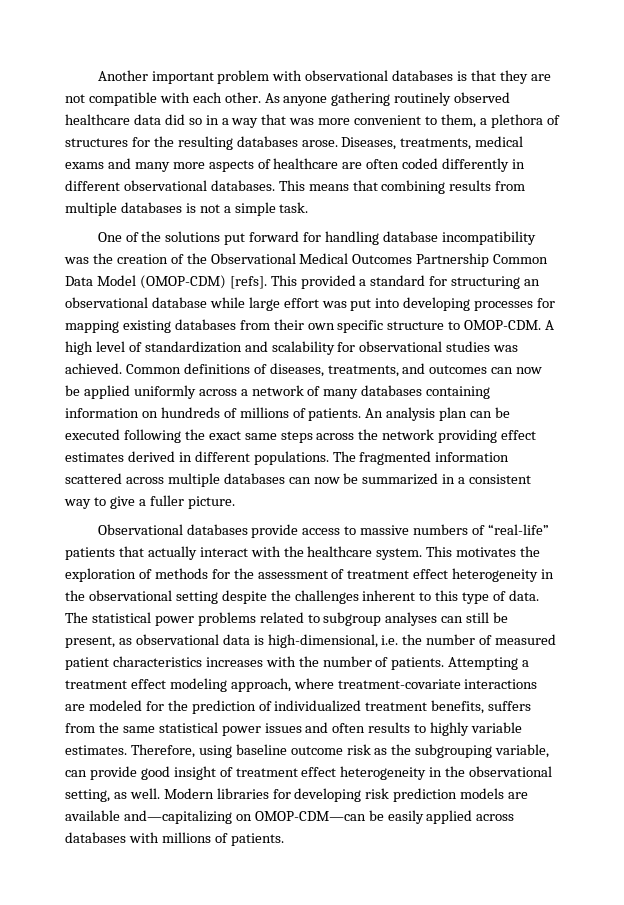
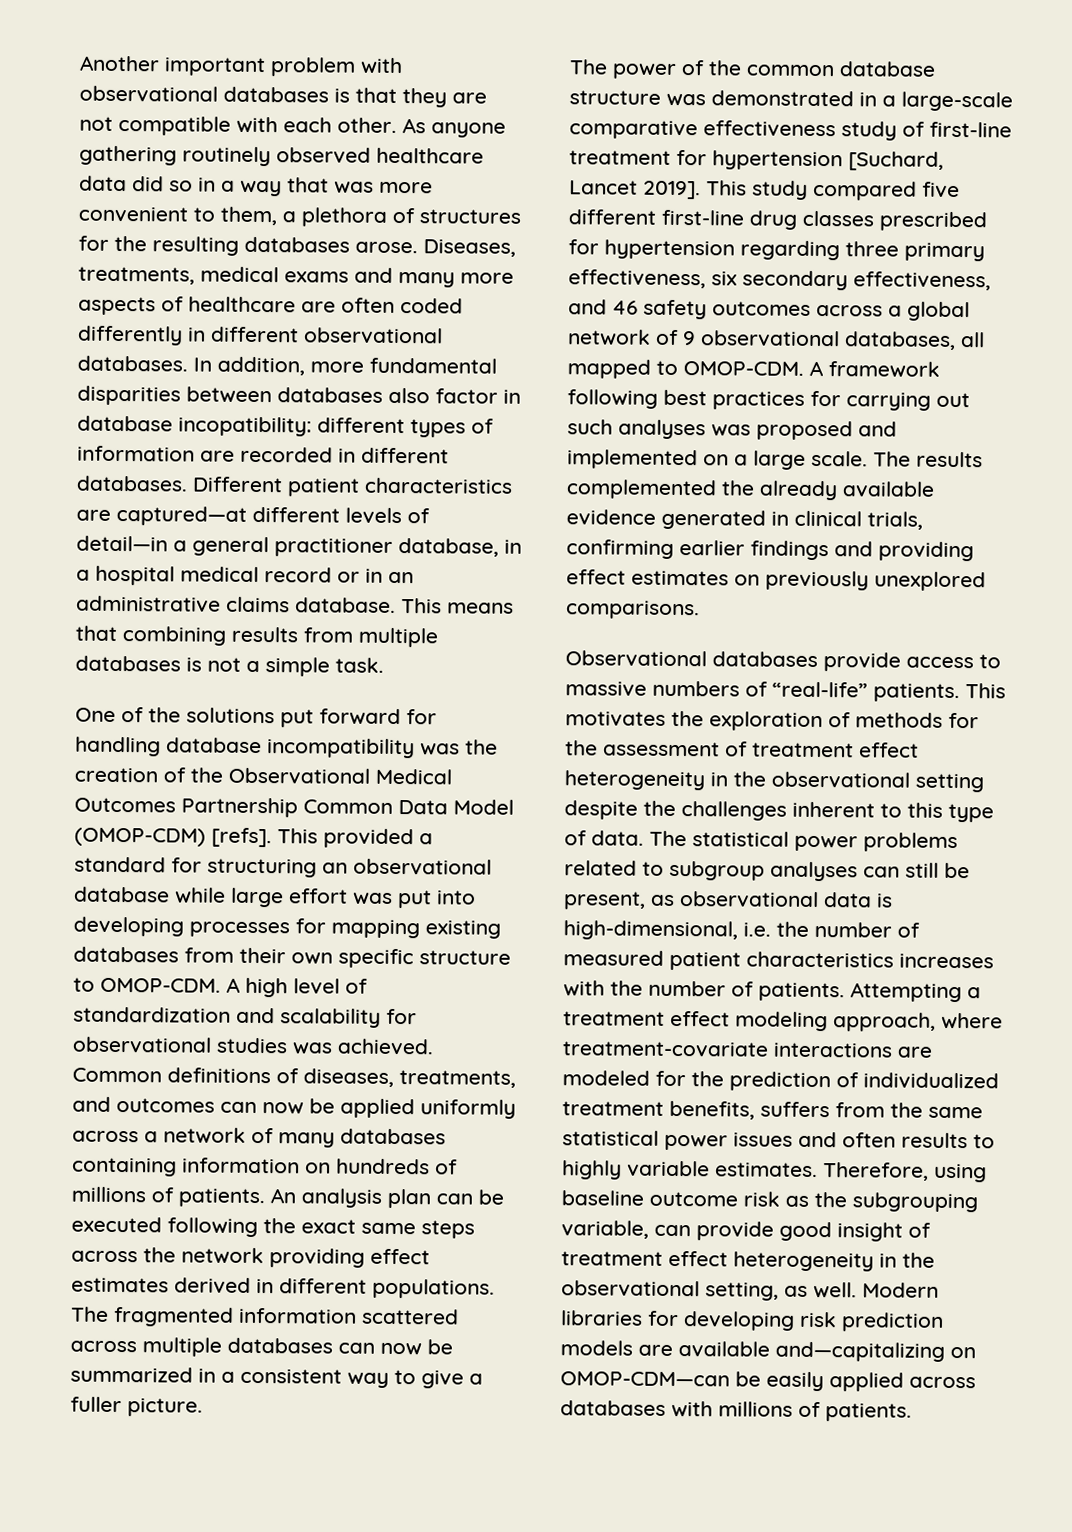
(275, 185) none -> [193,356,497,376] [77,385,521,406] [77,415,494,438] [77,445,449,464] [76,475,513,497] [76,505,430,526] [76,535,522,557] [76,565,414,586] [76,595,396,613] In addition, more fundamental disparities between databases also factor in database incopatibility: different types of information are recorded in different databases. Different patient characteristics are captured—at different levels of detail—in a general practitioner database, in a hospital medical record or in an administrative claims database.
(235, 502) none -> [569,59,936,79] [569,90,1013,112] [569,120,1012,141] [569,149,944,171] [569,180,960,201] [568,209,987,232] [568,239,985,262] [568,269,991,291] [568,299,970,322] [568,329,985,350] [567,359,940,379] [567,389,970,411] [567,419,897,441] [567,449,983,470] [566,479,935,501] [566,509,923,530] [566,539,974,562] [566,569,986,592] [566,600,700,620] // The power of the common database structure was demonstrated in a large-scale comparative effectiveness study of first-line treatment for hypertension [Suchard, Lancet 2019]. This study compared five different first-line drug classes prescribed for hypertension regarding three primary effectiveness, six secondary effectiveness, and 46 safety outcomes across a global network of 9 observational databases, all mapped to OMOP-CDM. A framework following best practices for carrying out such analyses was proposed and implemented on a large scale. The results complemented the already available evidence generated in clinical trials, confirming earlier findings and providing effect estimates on previously unexplored comparisons.
[65,546,423,560] patients that actually interact with the healthcare system. -> [873,683,960,703] patients.

